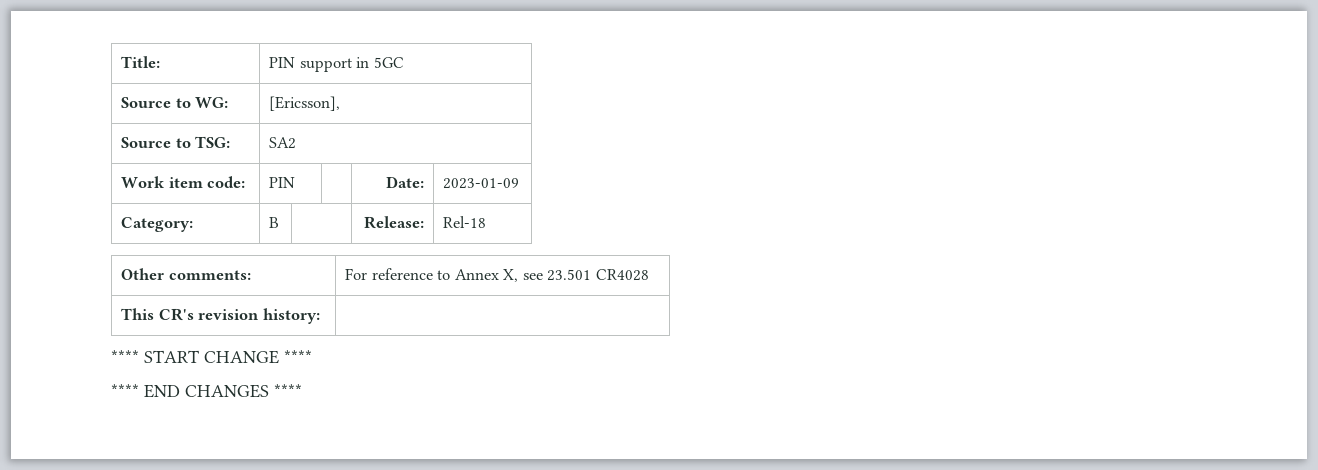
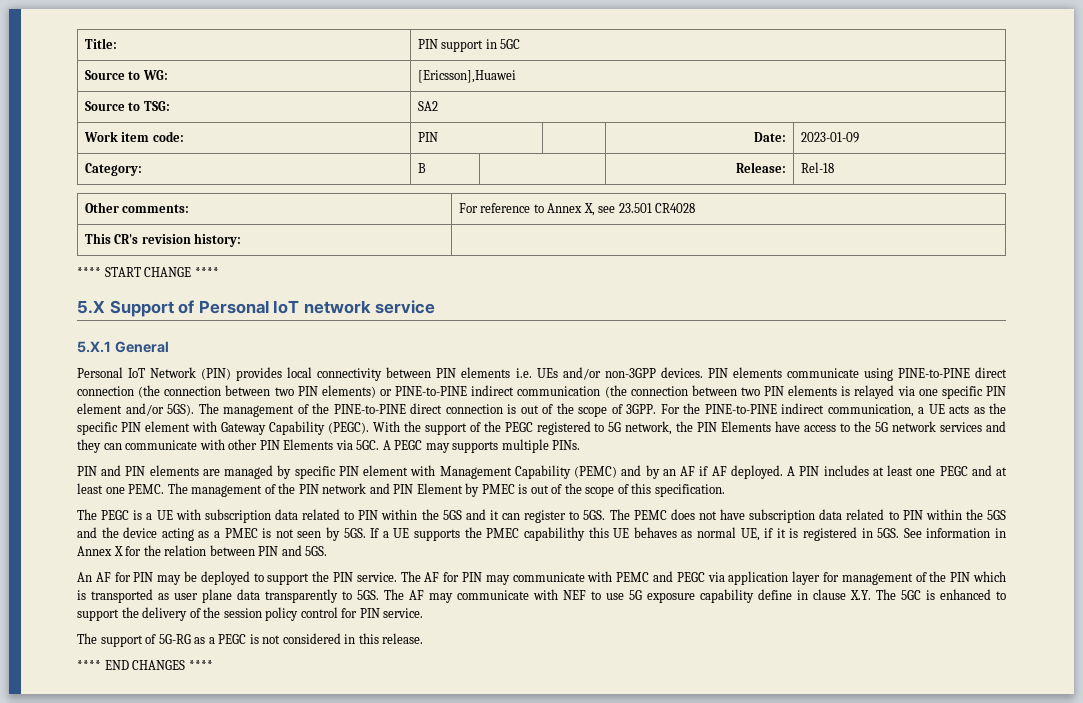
[269,96,341,111] [Ericsson], -> [417,70,516,83] [Ericsson],Huawei
(312, 356) none -> [77,300,435,317] [77,341,169,353] [77,367,1007,381] [77,385,1006,399] [77,403,1006,417] [77,421,1006,435] [77,439,581,453] [77,465,1008,479] [77,483,725,497] [77,509,1006,523] [77,527,1007,541] [77,545,328,556] [77,571,1006,585] [77,589,1006,603] [77,607,424,621] [77,633,424,647] // 5.X Support of Personal IoT network service // 5.X.1 General // Personal IoT Network (PIN) provides local connectivity between PIN elements i.e. UEs and/or non-3GPP devices. PIN elements communicate using PINE-to-PINE direct connection (the connection between two PIN elements) or PINE-to-PINE indirect communication (the connection between two PIN elements is relayed via one specific PIN element and/or 5GS). The management of the PINE-to-PINE direct connection is out of the scope of 3GPP. For the PINE-to-PINE indirect communication, a UE acts as the specific PIN element with Gateway Capability (PEGC). With the support of the PEGC registered to 5G network, the PIN Elements have access to the 5G network services and they can communicate with other PIN Elements via 5GC. A PEGC may supports multiple PINs. // PIN and PIN elements are managed by specific PIN element with Management Capability (PEMC) and by an AF if AF deployed. A PIN includes at least one PEGC and at least one PEMC. The management of the PIN network and PIN Element by PMEC is out of the scope of this specification. // The PEGC is a UE with subscription data related to PIN within the 5GS and it can register to 5GS. The PEMC does not have subscription data related to PIN within the 5GS and the device acting as a PMEC is not seen by 5GS. If a UE supports the PMEC capabilithy this UE behaves as normal UE, if it is registered in 5GS. See information in Annex X for the relation between PIN and 5GS. // An AF for PIN may be deployed to support the PIN service. The AF for PIN may communicate with PEMC and PEGC via application layer for management of the PIN which is transported as user plane data transparently to 5GS. The AF may communicate with NEF to use 5G exposure capability define in clause X.Y. The 5GC is enhanced to support the delivery of the session policy control for PIN service. // The support of 5G-RG as a PEGC is not considered in this release.

